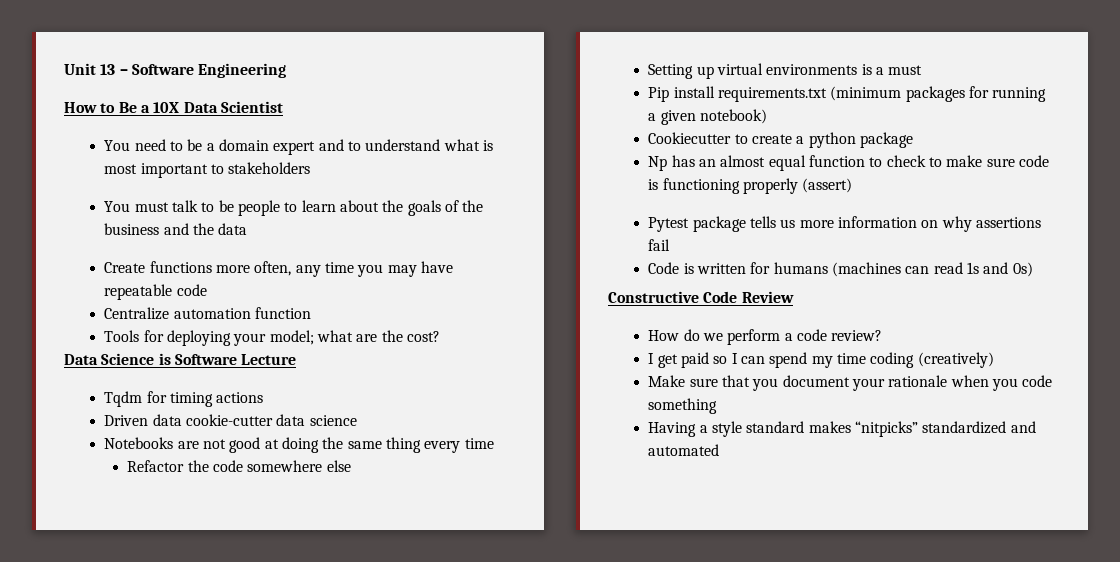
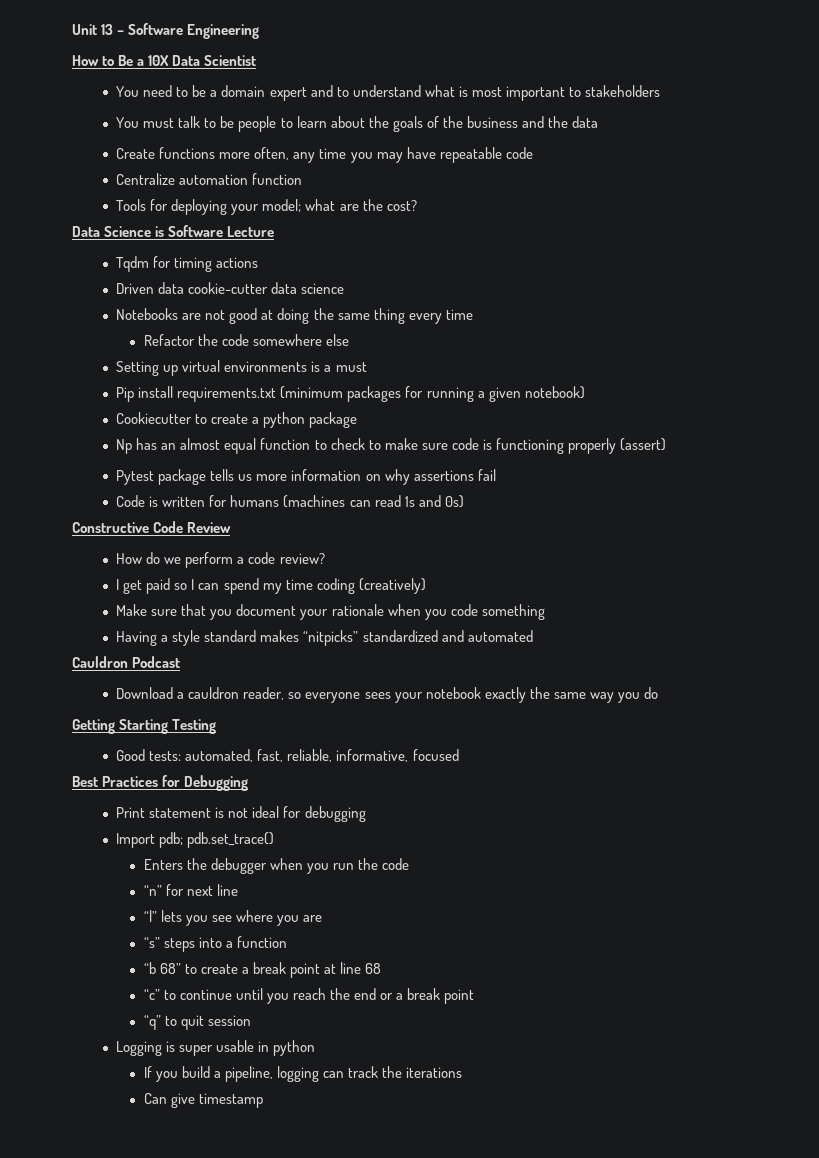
(720, 450) none -> [72,656,181,668] [116,687,658,703] [72,719,217,734] [116,749,459,762] [72,775,249,791] [116,806,366,822] [116,832,275,848] [143,858,410,874] [143,884,239,896] [143,910,323,926] [143,936,288,952] [143,962,382,978] [143,988,475,1004] [143,1015,252,1030] [116,1040,316,1056] [143,1066,463,1082] [143,1093,264,1108] // Cauldron Podcast // Download a cauldron reader, so everyone sees your notebook exactly the same way you do // Getting Starting Testing // Good tests: automated, fast, reliable, informative, focused // Best Practices for Debugging // Print statement is not ideal for debugging // Import pdb; pdb.set_trace() // Enters the debugger when you run the code // “n” for next line // “l” lets you see where you are // “s” steps into a function // “b 68” to create a break point at line 68 // “c” to continue until you reach the end or a break point // “q” to quit session // Logging is super usable in python // If you build a pipeline, logging can track the iterations // Can give timestamp

